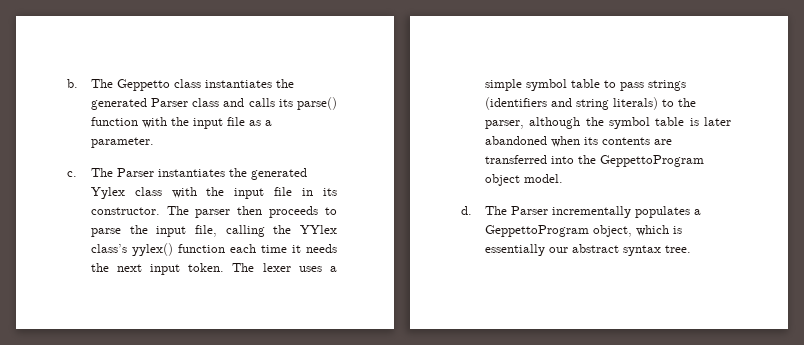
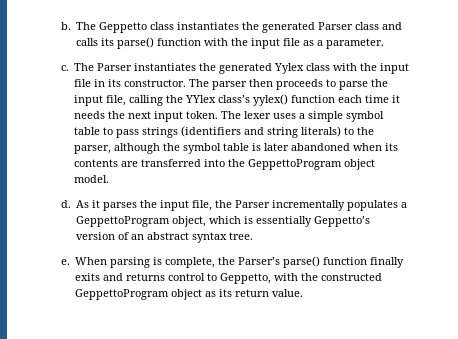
[484,206,507,215] The -> [76,200,233,211] As it parses the input file, the
[548,247,568,253] our -> [314,216,371,227] [76,232,145,240] Geppetto’s version of an
(691, 249) none -> [60,256,405,268] [75,273,383,284] [75,289,304,300] // e. When parsing is complete, the Parser’s parse() function finally exits and returns control to Geppetto, with the constructed GeppettoProgram object as its return value.

